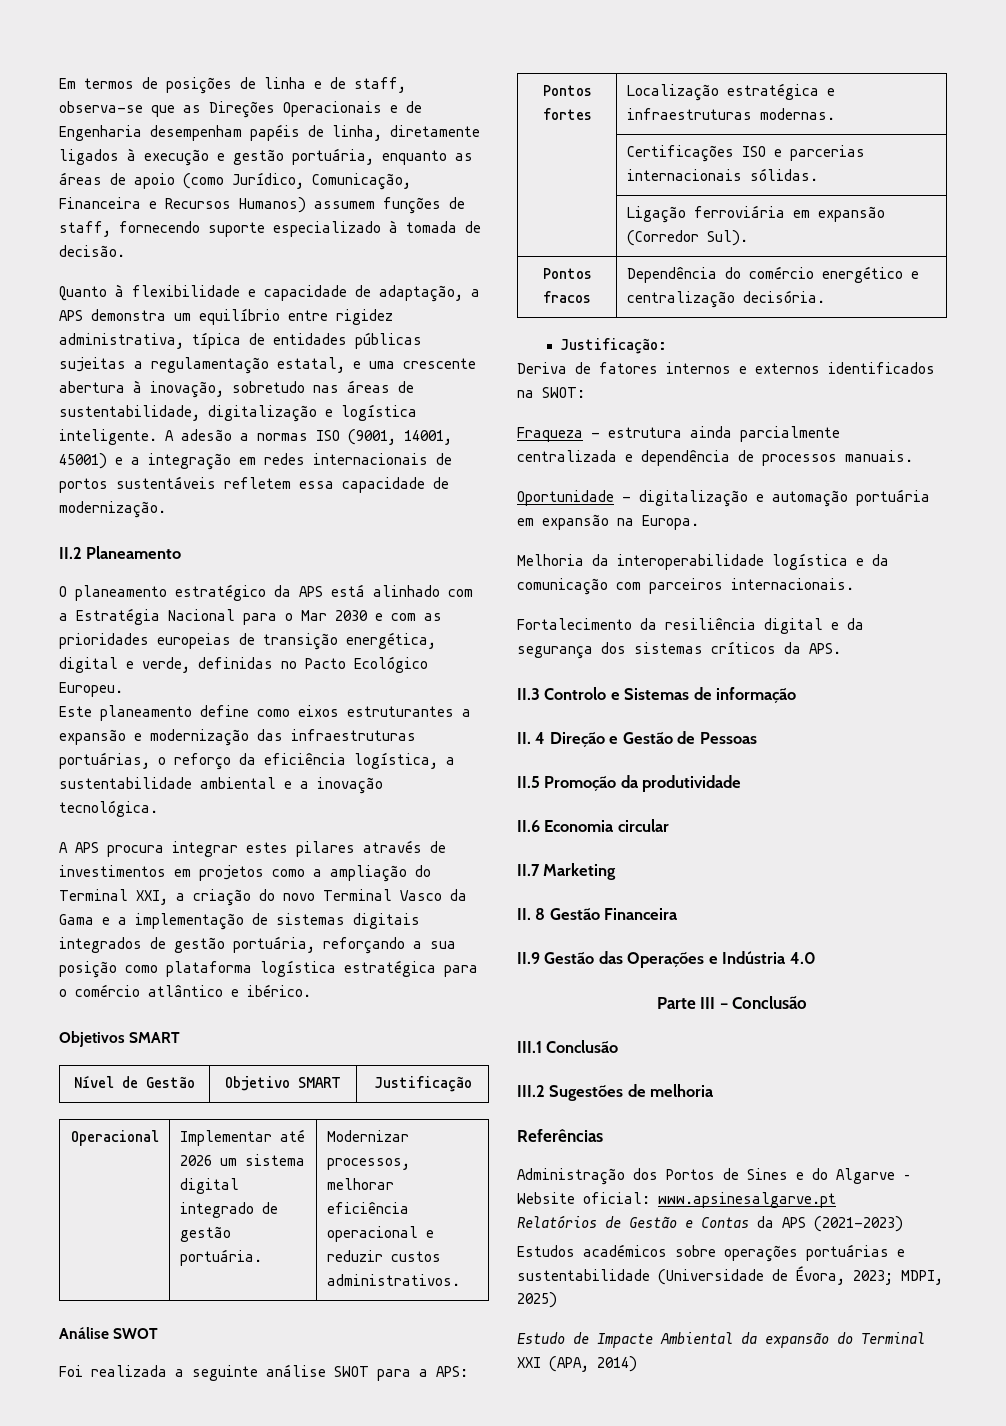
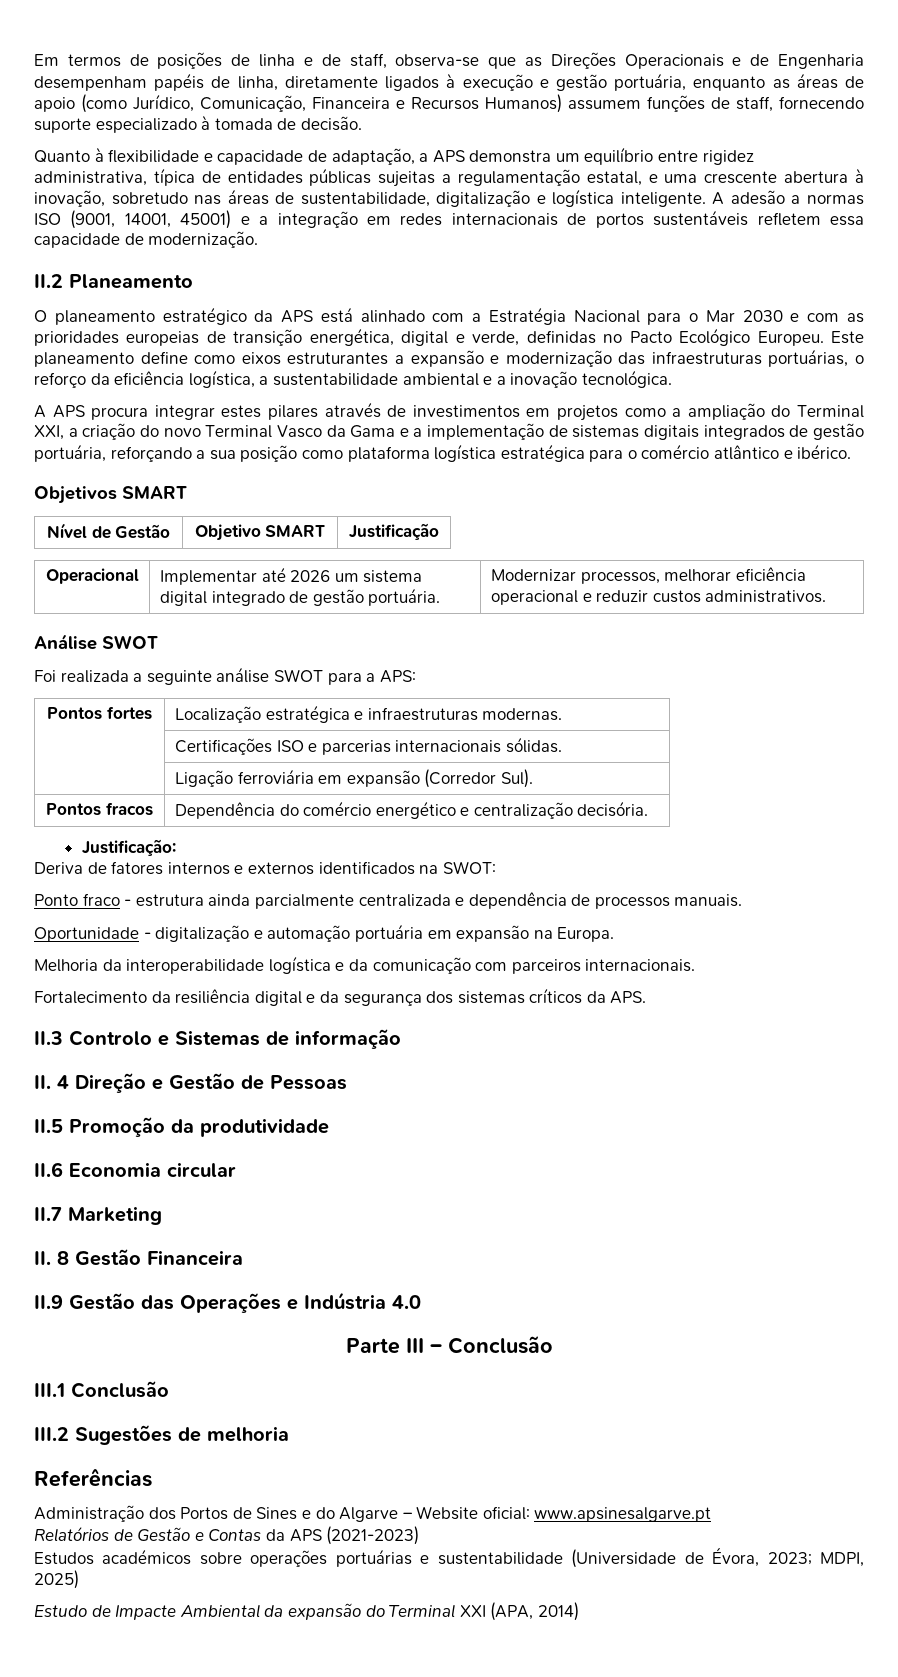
(123, 689) // -> (824, 338) none
[517,427,583,442] Fraqueza -> [34,893,120,906] Ponto fraco

